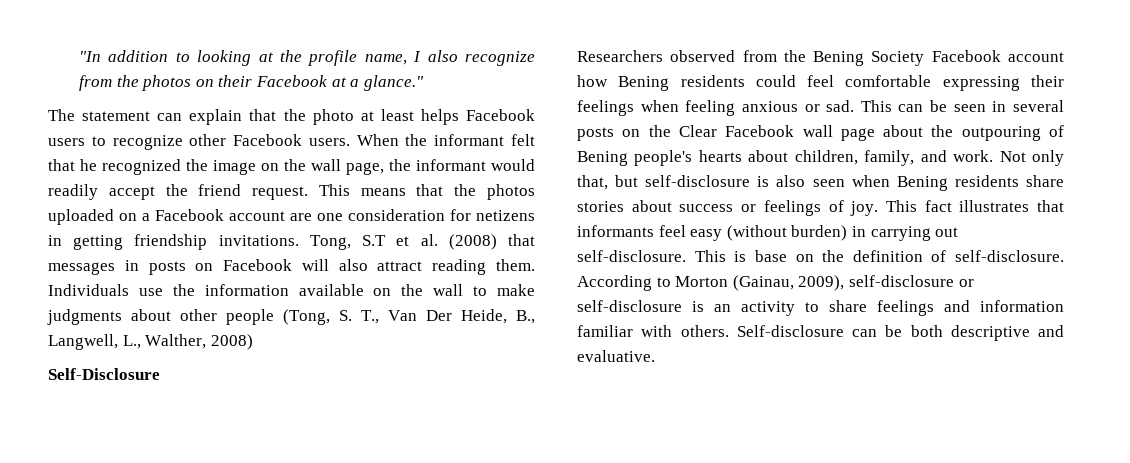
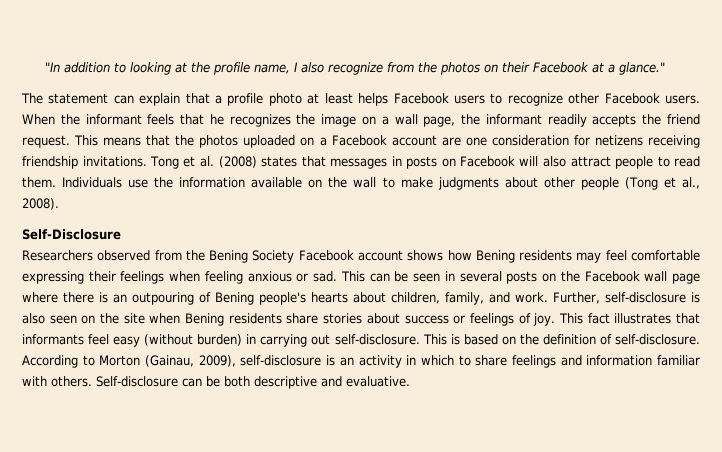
[283,109,306,121] the -> [215,93,264,106] a profile
[510,134,535,146] felt -> [147,114,175,125] feels
[102,159,181,175] recognized -> [229,114,291,127] recognizes
[284,159,306,171] the -> [381,116,389,125] a
[491,159,535,171] [48,184,155,200] would readily accept -> [547,114,637,127] readily accepts
[48,234,387,250] in getting friendship invitations. Tong, S.T -> [648,135,700,148] [22,156,180,169] receiving friendship invitations. Tong
(497, 242) none -> [260,156,297,167] states
[432,259,487,275] reading -> [614,156,700,169] people to read
[283,309,535,325] [48,334,253,350] (Tong, S. T., Van Der Heide, B., Langwell, L., Walther, 2008) -> [624,177,700,190] [22,198,59,210] (Tong et al., 2008).
(1064, 57) none -> [407,250,444,261] shows
[755,75,796,87] could -> [576,252,602,263] may
[678,125,717,137] Clear -> (580, 276) none
[883,125,954,137] about the -> [22,292,127,303] where there is an
[999,150,1064,166] [577,175,639,190] Not only that, but -> [553,292,600,304] Further,
(845, 183) none -> [81,313,145,324] on the site
[754,250,787,262] base -> [463,334,498,345] based
[958,279,974,287] [577,300,682,312] or self-disclosure -> (322, 360) none
(795, 308) none -> [406,355,454,366] in which

